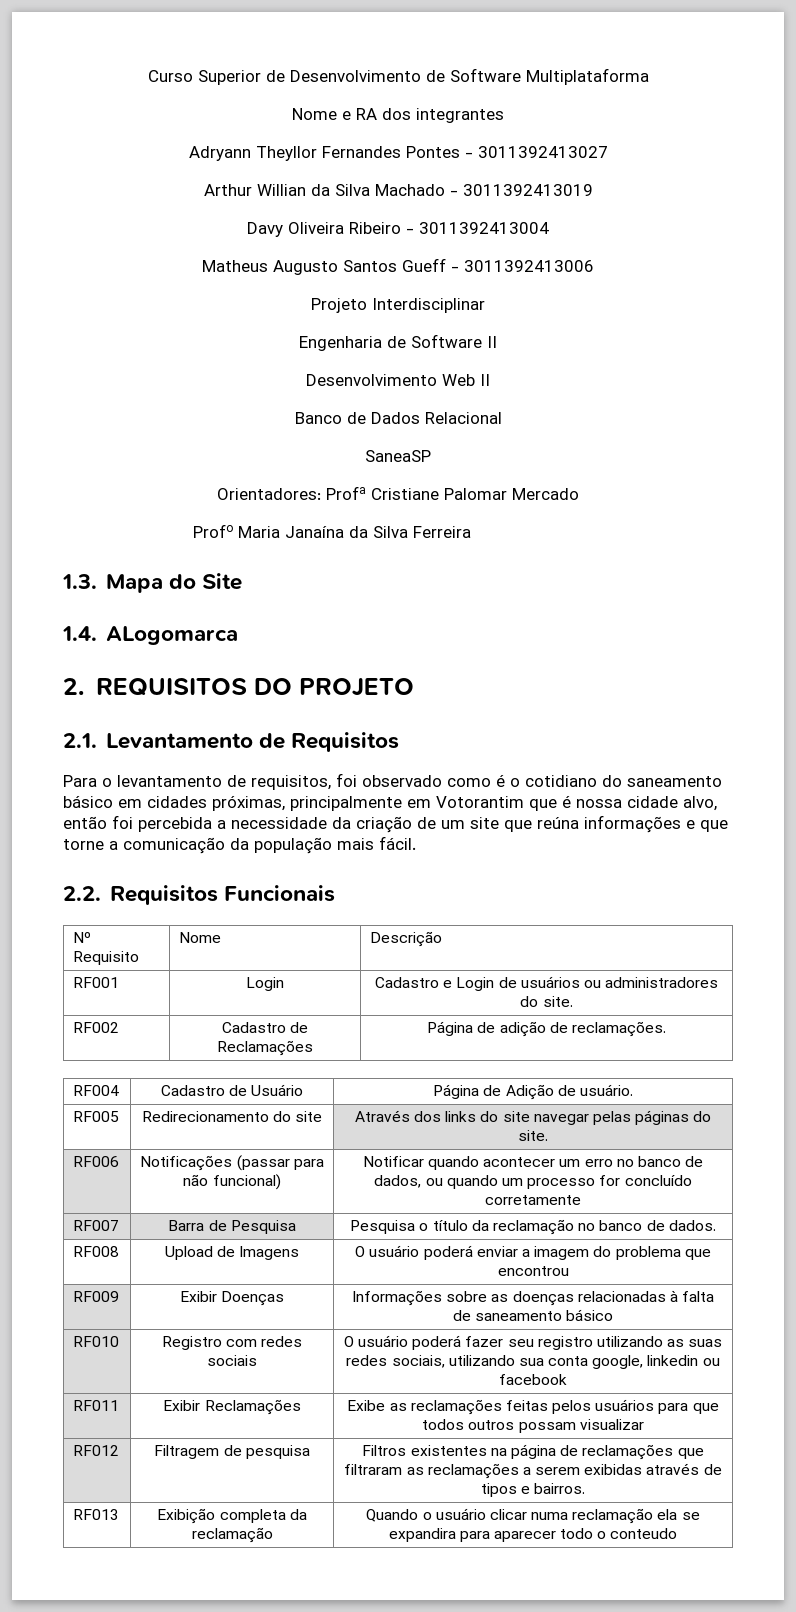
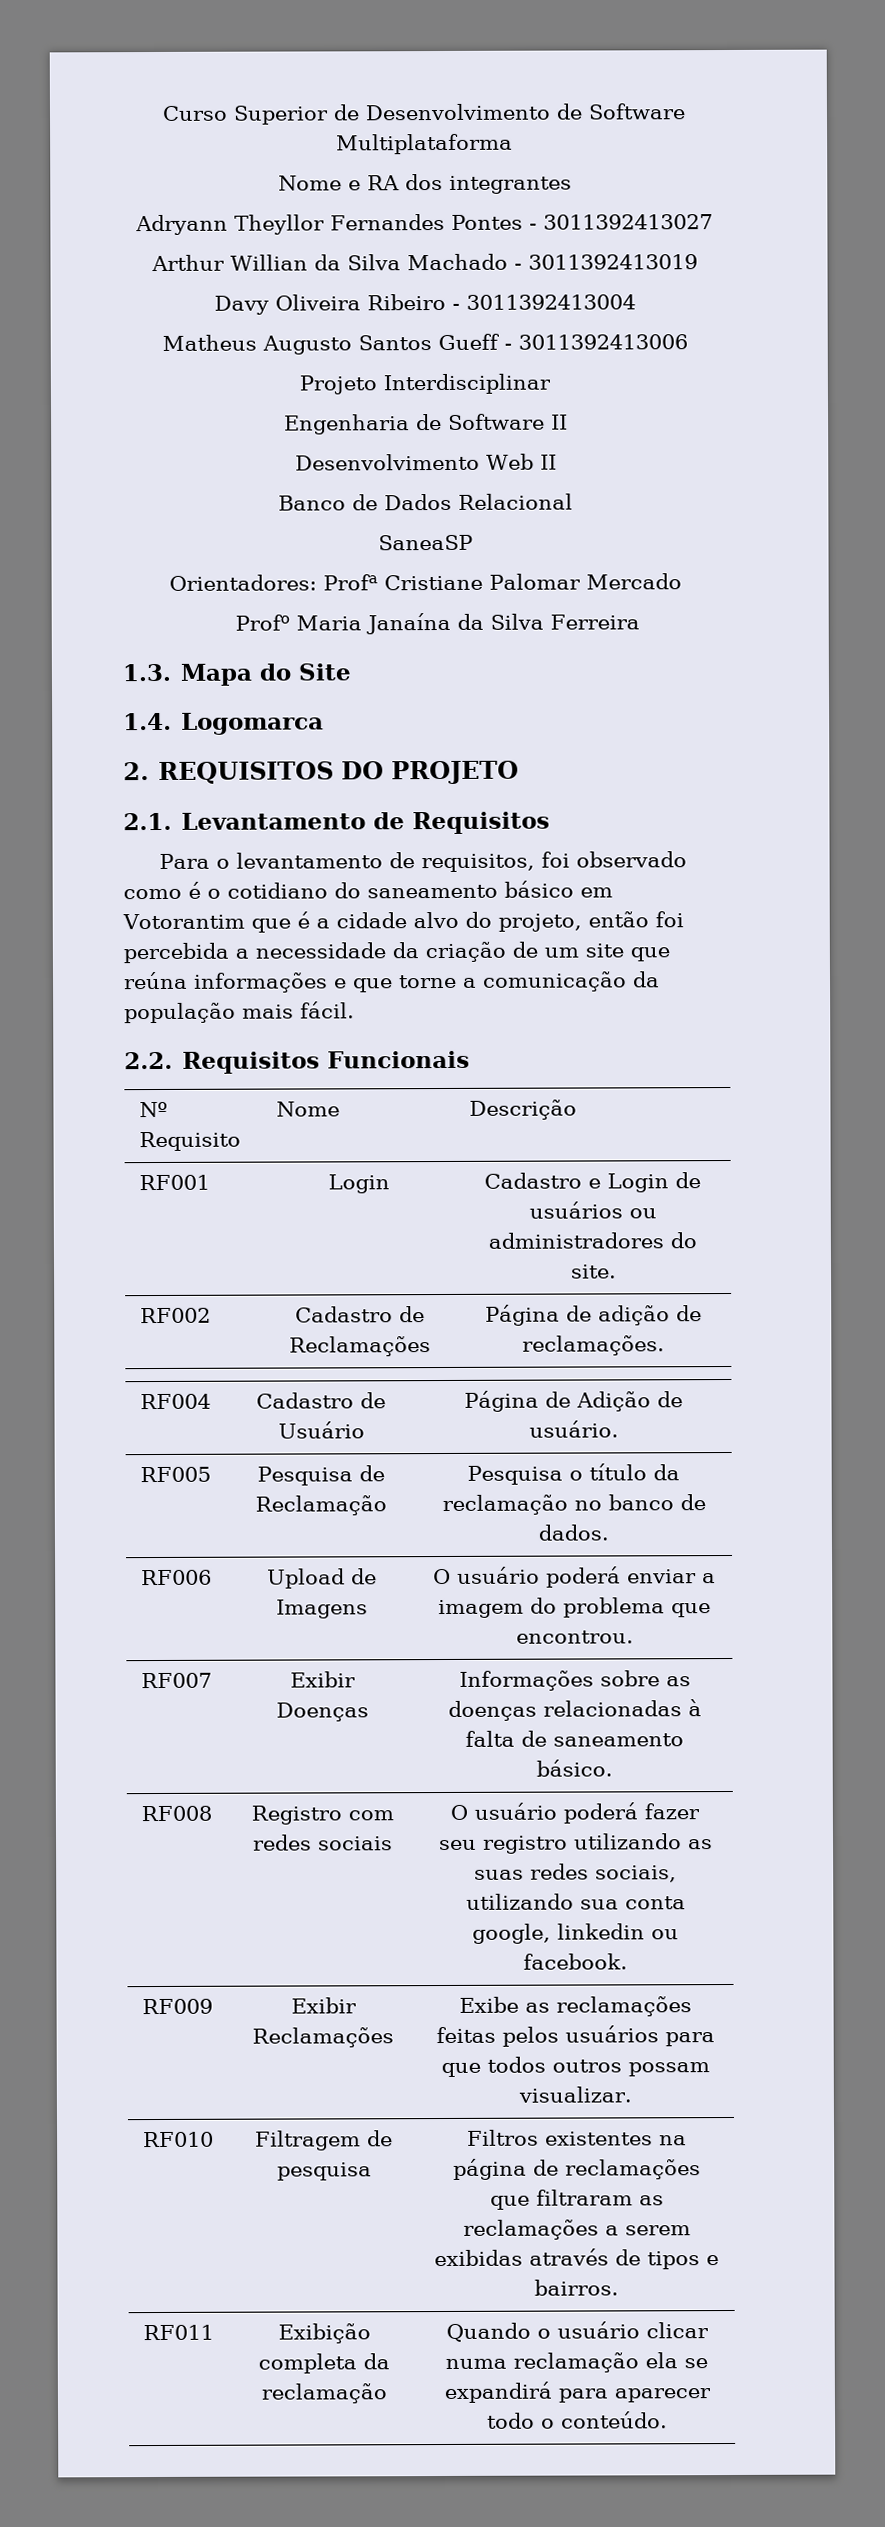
[105,626,238,645] ALogomarca -> [181,712,325,735] Logomarca
[147,795,717,811] cidades próximas, principalmente em Votorantim que é nossa cidade alvo, -> [122,911,582,933] Votorantim que é a cidade alvo do projeto,
[141,1111,323,1122] [354,1110,712,1125] [518,1130,548,1141] [73,1156,120,1167] [140,1155,324,1171] [183,1174,281,1190] [362,1156,704,1170] [374,1175,692,1189] [485,1195,581,1205] [73,1220,120,1231] [168,1220,296,1234] Redirecionamento do site | Através dos links do site navegar pelas páginas do site. // RF006 | Notificações (passar para não funcional) | Notificar quando acontecer um erro no banco de dados, ou quando um processo for concluído corretamente // RF007 | Barra de Pesquisa -> [257,1465,385,1486] [255,1495,387,1516] Pesquisa de Reclamação
[73,1246,120,1257] RF008 -> [140,1569,212,1586] RF006
[497,1266,569,1276] [73,1291,120,1302] encontrou // RF009 -> [515,1630,634,1644] [140,1672,212,1689] encontrou. // RF007
[566,1309,614,1321] [73,1336,120,1347] básico // RF010 -> [536,1759,613,1777] [140,1805,212,1822] básico. // RF008
[499,1374,567,1385] [73,1400,120,1411] facebook // RF011 -> [523,1953,628,1970] [141,1998,213,2015] facebook. // RF009
[579,1419,644,1430] [73,1445,120,1456] visualizar // RF012 -> [518,2086,633,2103] [142,2131,214,2148] visualizar. // RF010
[73,1509,120,1520] RF013 -> [142,2324,214,2341] RF011
[388,1528,456,1542] expandira -> [443,2381,552,2404] expandirá
[610,1528,678,1539] conteudo -> [561,2411,668,2429] conteúdo.

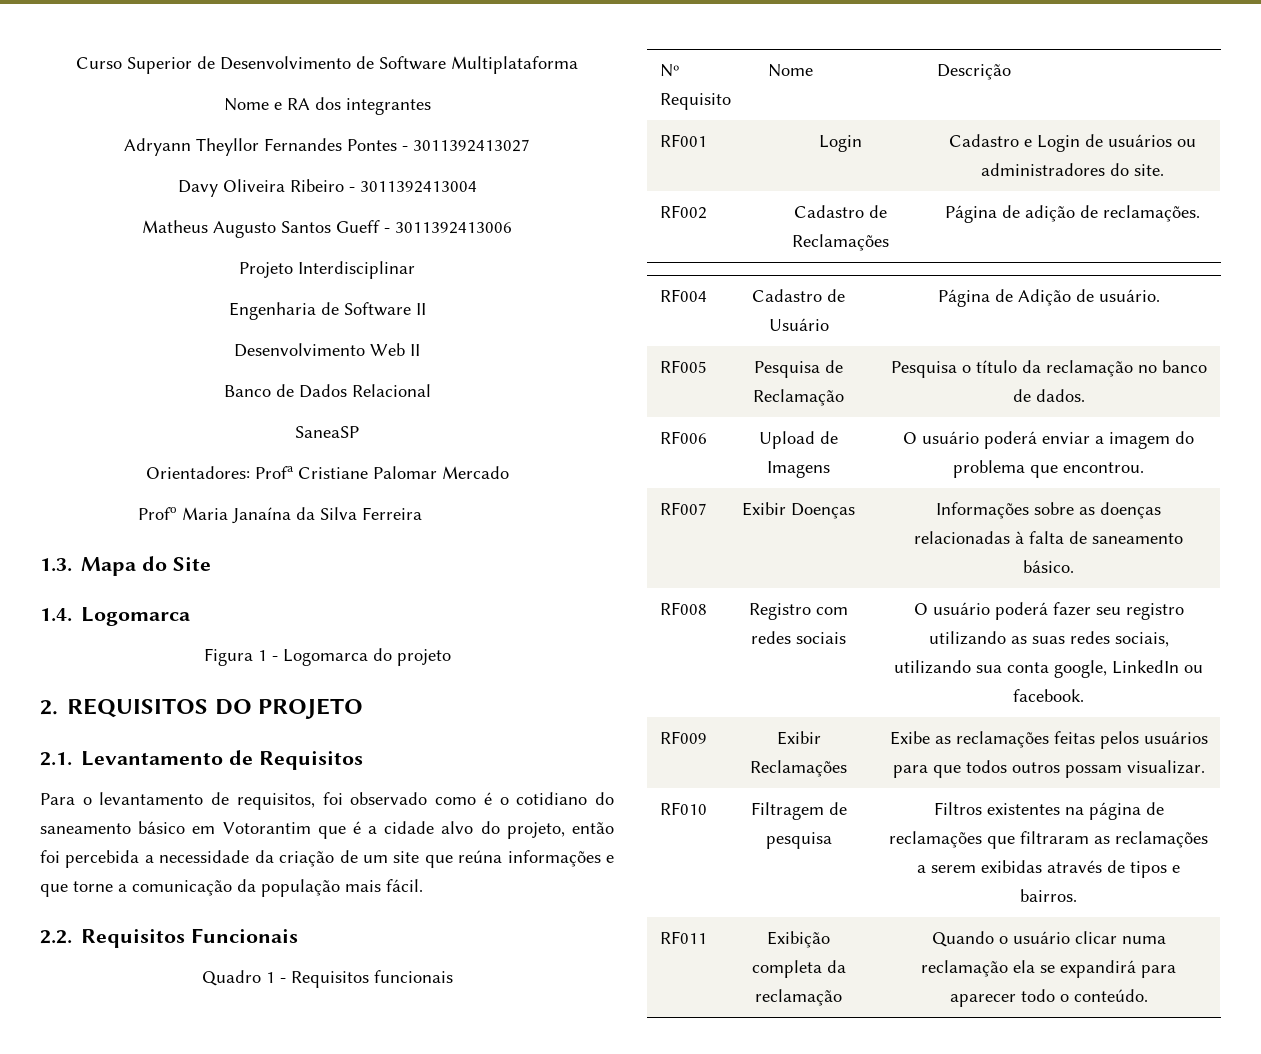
[150,253,698,272] // Arthur Willian da Silva Machado - 3011392413019 -> (530, 145) none
(325, 723) none -> [203,648,451,666] // Figura 1 - Logomarca do projeto
(471, 1059) none -> [201,970,453,988] // Quadro 1 - Requisitos funcionais
[557,1923,645,1940] linkedin -> [1112,660,1179,674] LinkedIn

